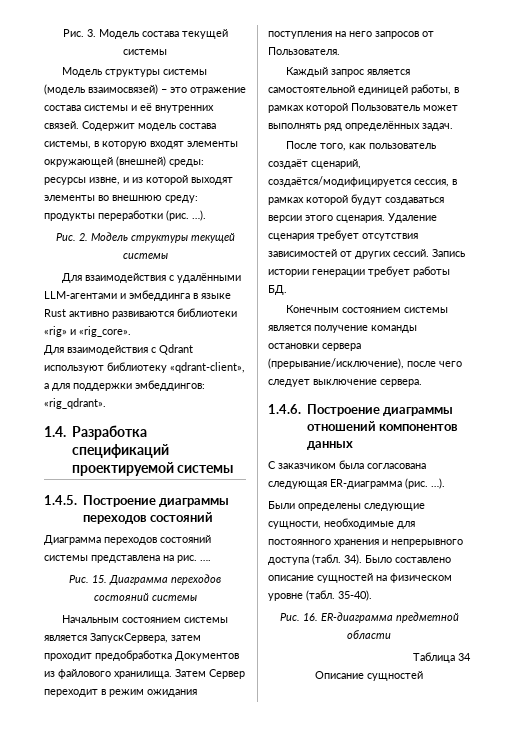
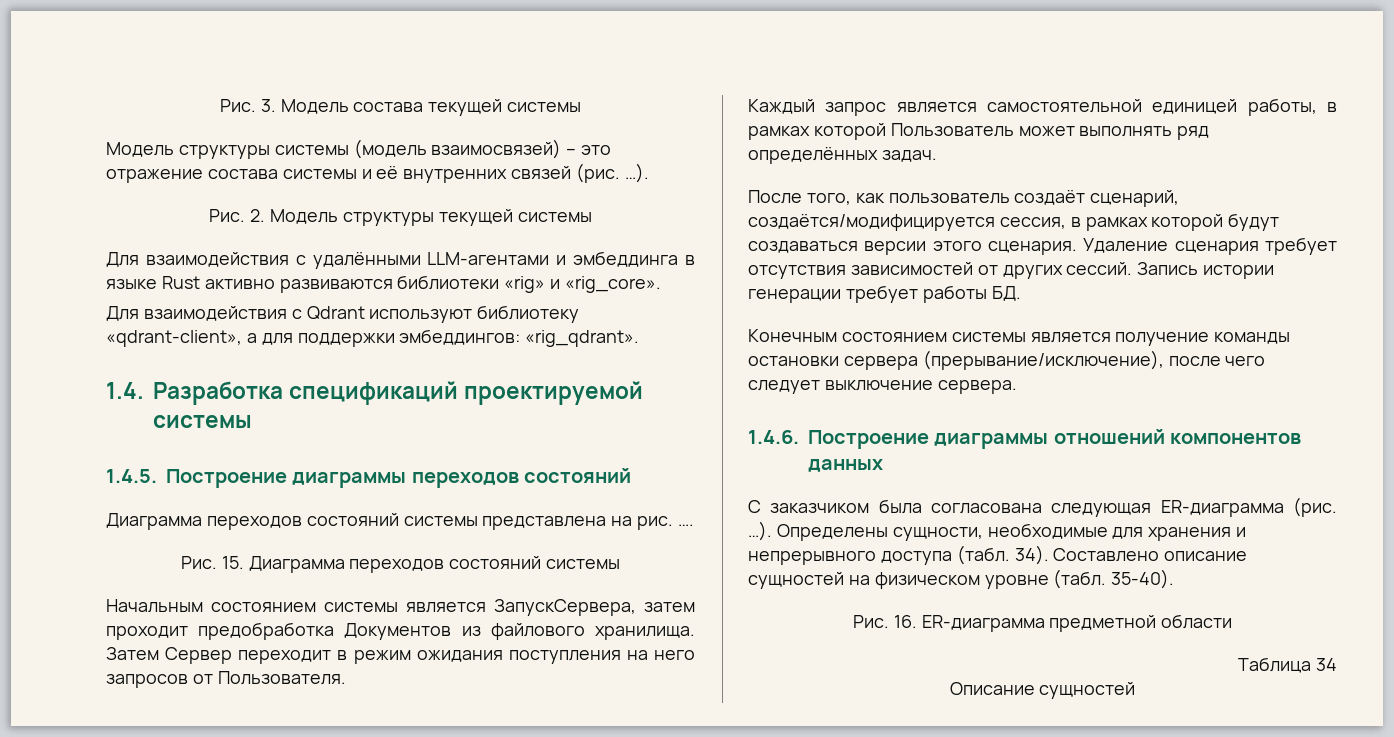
[44,121,216,131] [44,141,238,149] [44,156,204,167] [44,175,233,185] [44,195,198,203] [44,210,163,221] связей. Содержит модель состава системы, в которую входят элементы окружающей (внешней) среды: ресурсы извне, и из которой выходят элементы во внешнюю среду: продукты переработки -> [511,166,572,179] связей
[268,501,425,511] // Были определены следующие -> [776,524,888,541] Определены
[268,539,331,545] постоянного -> (1144, 533) none
[365,555,451,563] Было составлено -> [1053,548,1160,562] Составлено

